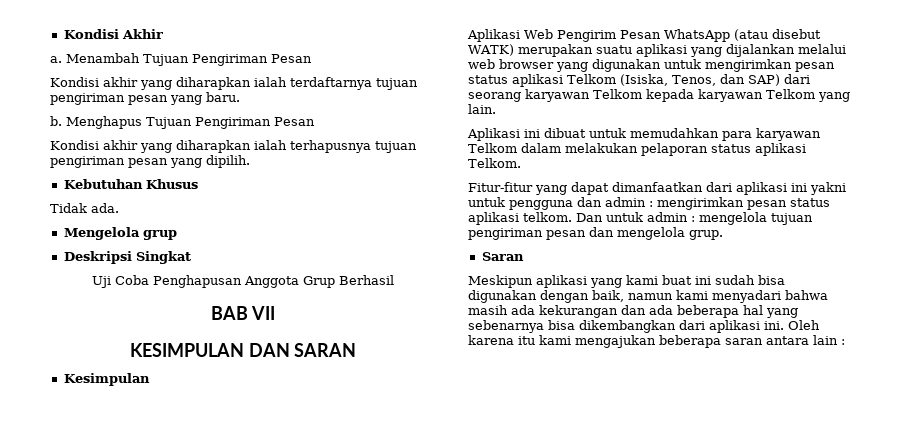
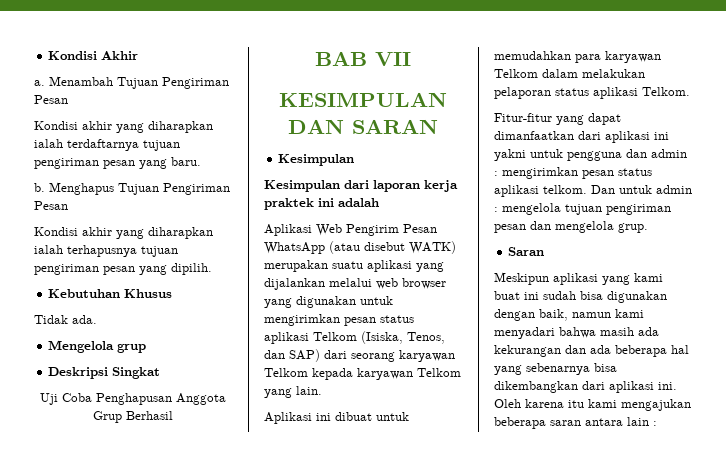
(150, 379) none -> [264,180,458,192] [264,198,379,210] // Kesimpulan dari laporan kerja praktek ini adalah

